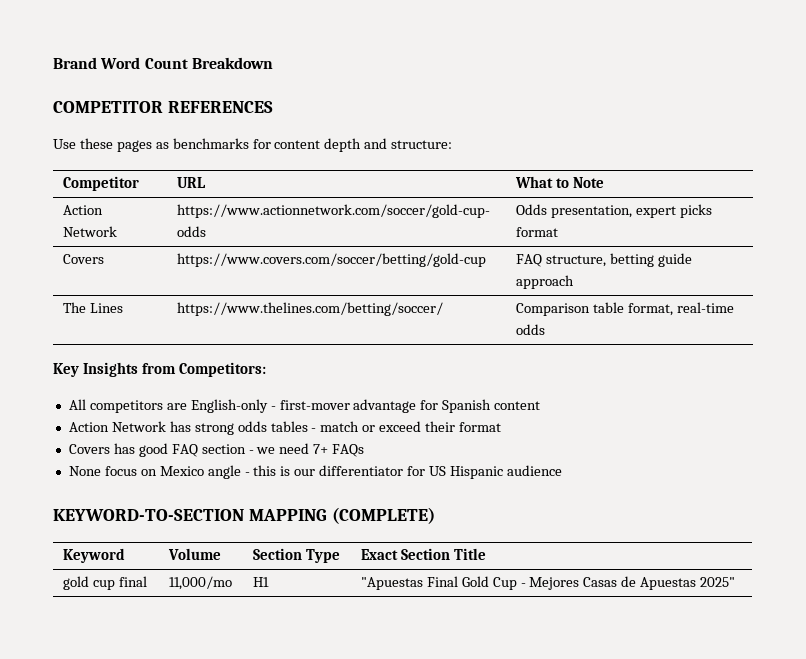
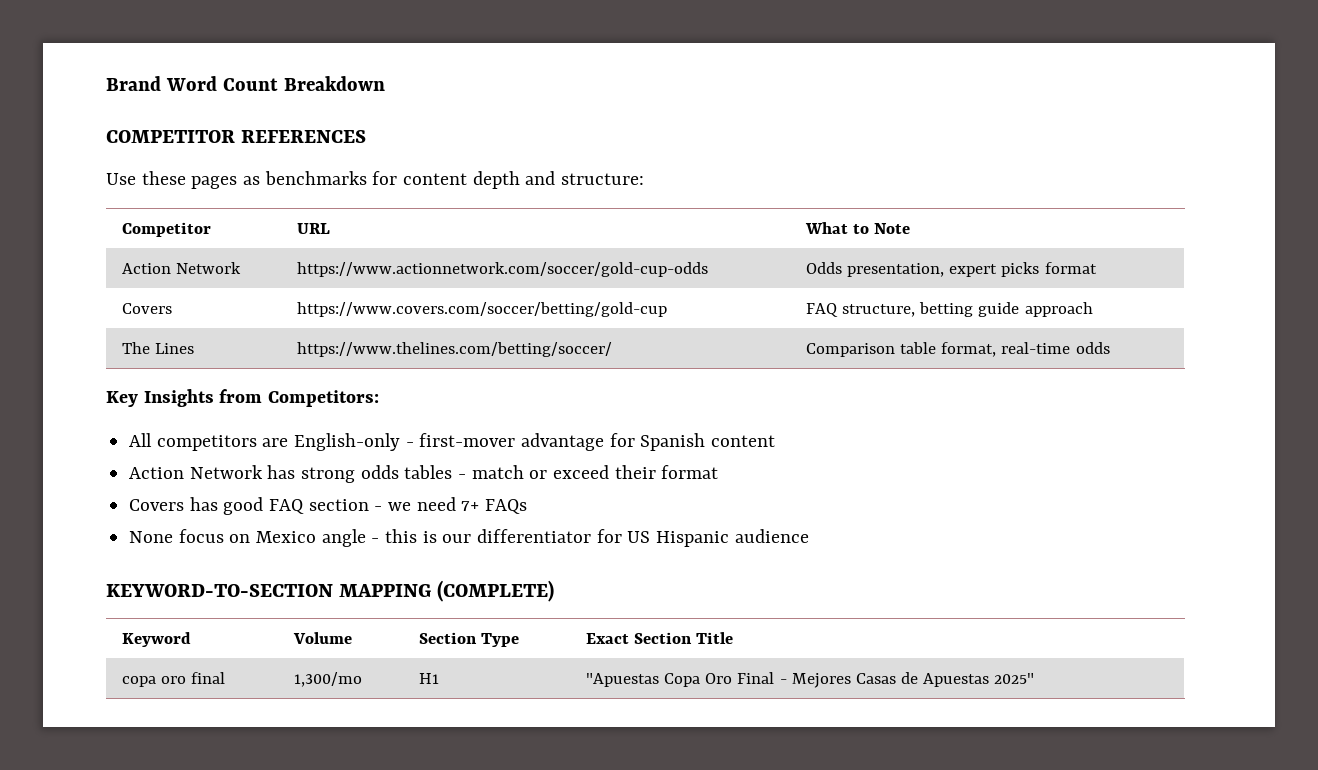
[62,576,115,590] gold cup -> [121,676,187,687] copa oro
[168,576,232,590] 11,000/mo -> [293,672,362,687] 1,300/mo
[426,576,517,590] Final Gold Cup -> [664,672,775,687] Copa Oro Final

